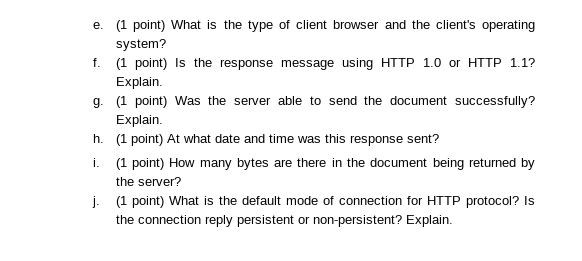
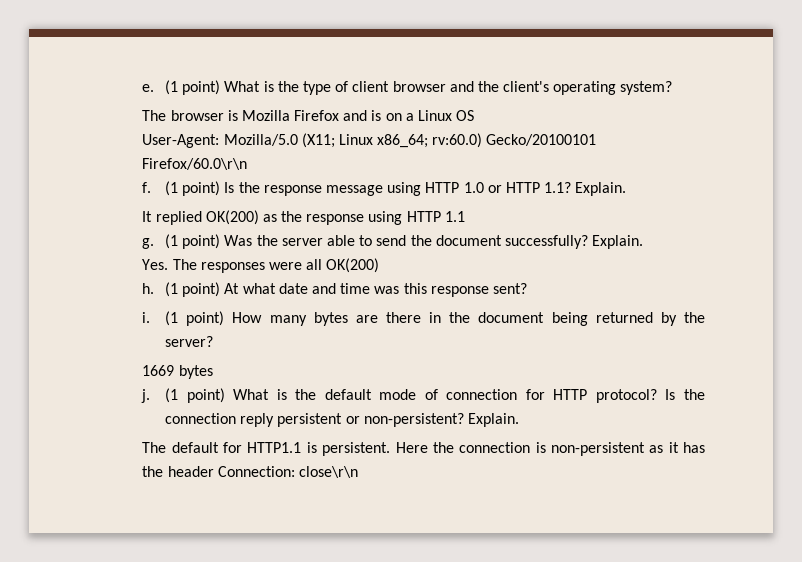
(166, 45) none -> [142,110,475,121] [142,133,597,148] [142,158,248,170] // The browser is Mozilla Firefox and is on a Linux OS // User-Agent: Mozilla/5.0 (X11; Linux x86_64; rv:60.0) Gecko/20100101 Firefox/60.0\r\n
(163, 83) none -> [142,210,465,225] // It replied OK(200) as the response using HTTP 1.1
(163, 121) none -> [142,258,380,273] // Yes. The responses were all OK(200)
(181, 181) none -> [142,365,213,379] // 1669 bytes
(453, 221) none -> [142,442,706,456] [142,466,358,478] // The default for HTTP1.1 is persistent. Here the connection is non-persistent as it has the header Connection: close\r\n

